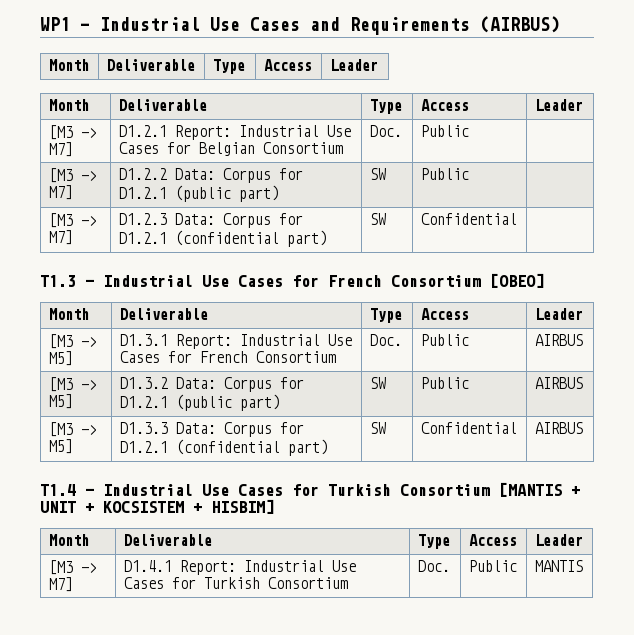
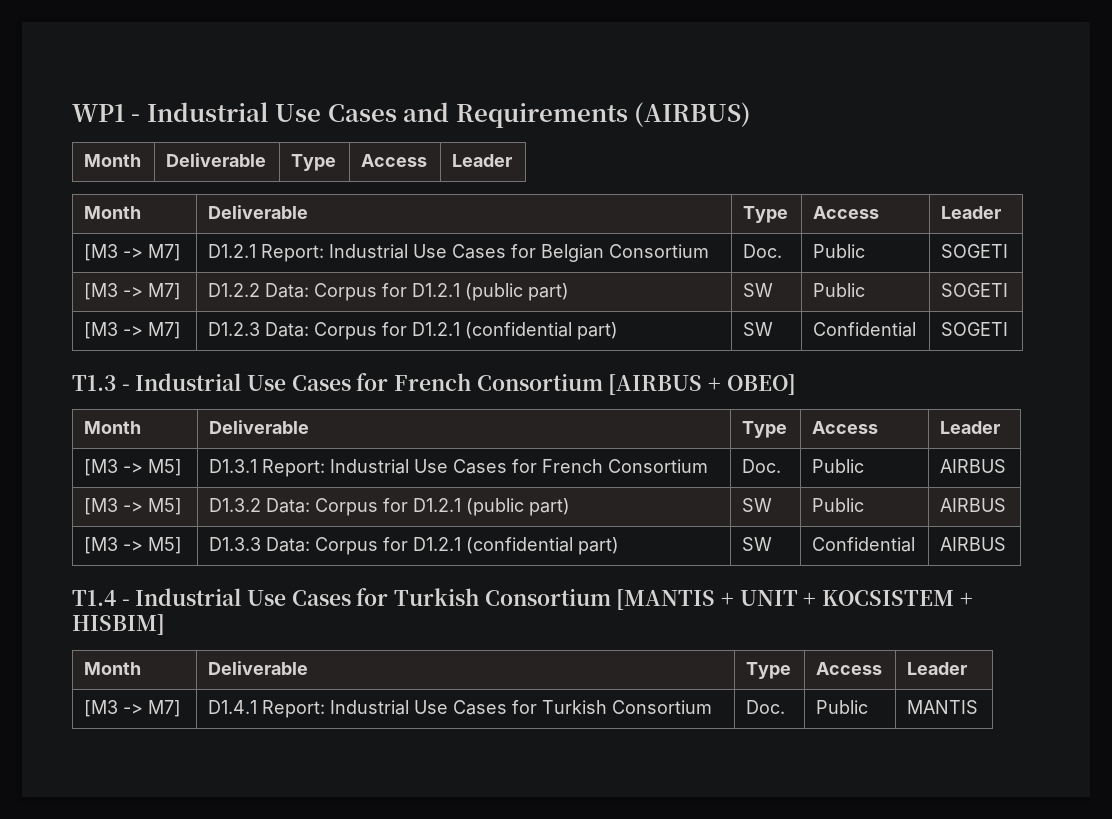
(469, 131) none -> [941,244,1009,258] SOGETI
(469, 174) none -> [941,283,1009,297] SOGETI
(517, 219) none -> [941,322,1009,336] SOGETI
[490,273,544,288] [OBEO] -> [608,374,796,395] [AIRBUS + OBEO]

